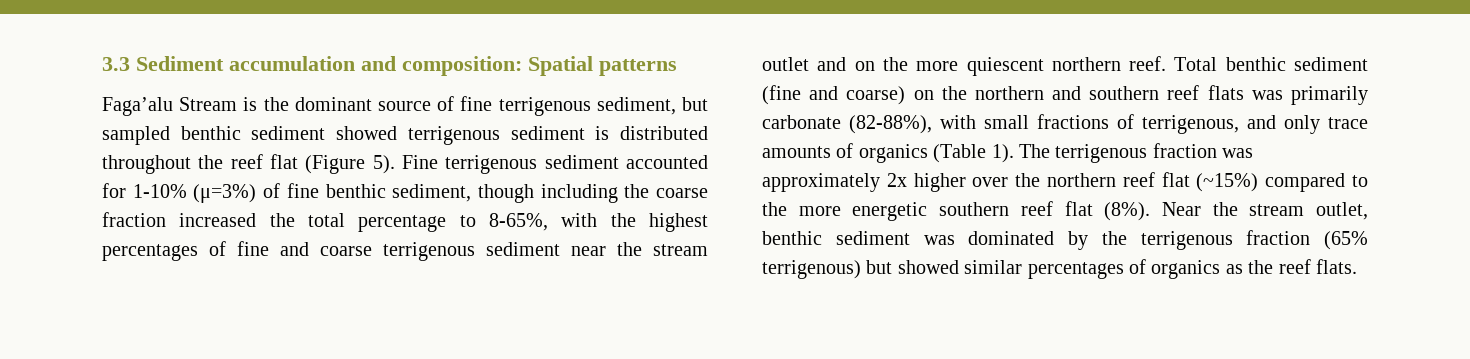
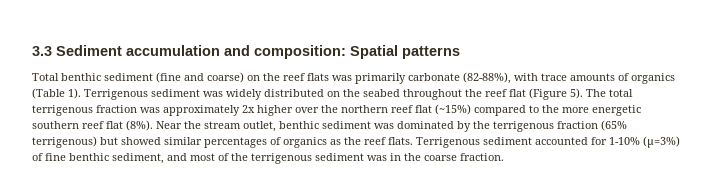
[102,96,708,116] [102,126,708,145] [102,154,708,174] [102,183,708,203] [102,212,708,232] [102,241,708,261] [762,56,1167,76] Faga’alu Stream is the dominant source of fine terrigenous sediment, but sampled benthic sediment showed terrigenous sediment is distributed throughout the reef flat (Figure 5). Fine terrigenous sediment accounted for 1-10% (μ=3%) of fine benthic sediment, though including the coarse fraction increased the total percentage to 8-65%, with the highest percentages of fine and coarse terrigenous sediment near the stream outlet and on the more quiescent northern reef. -> (460, 52) none
[974,86,1160,100] northern and southern -> (280, 77) none
[984,114,1320,134] small fractions of terrigenous, and only -> (538, 77) none
[1019,144,1050,158] The -> [84,88,633,100] Terrigenous sediment was widely distributed on the seabed throughout the reef flat (Figure 5). The total
(1357, 266) none -> [416,136,680,148] [32,153,504,164] Terrigenous sediment accounted for 1-10% (μ=3%) of fine benthic sediment, and most of the terrigenous sediment was in the coarse fraction.

